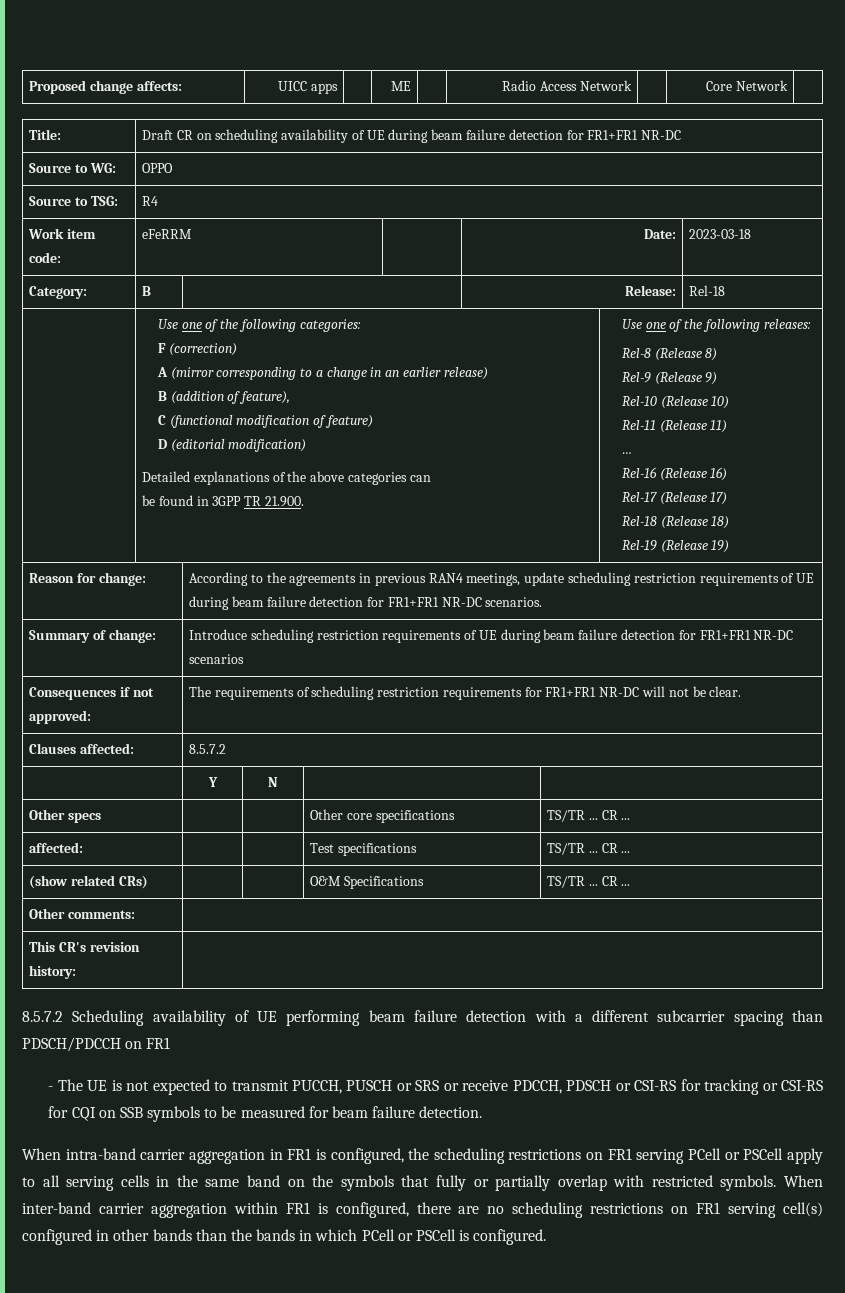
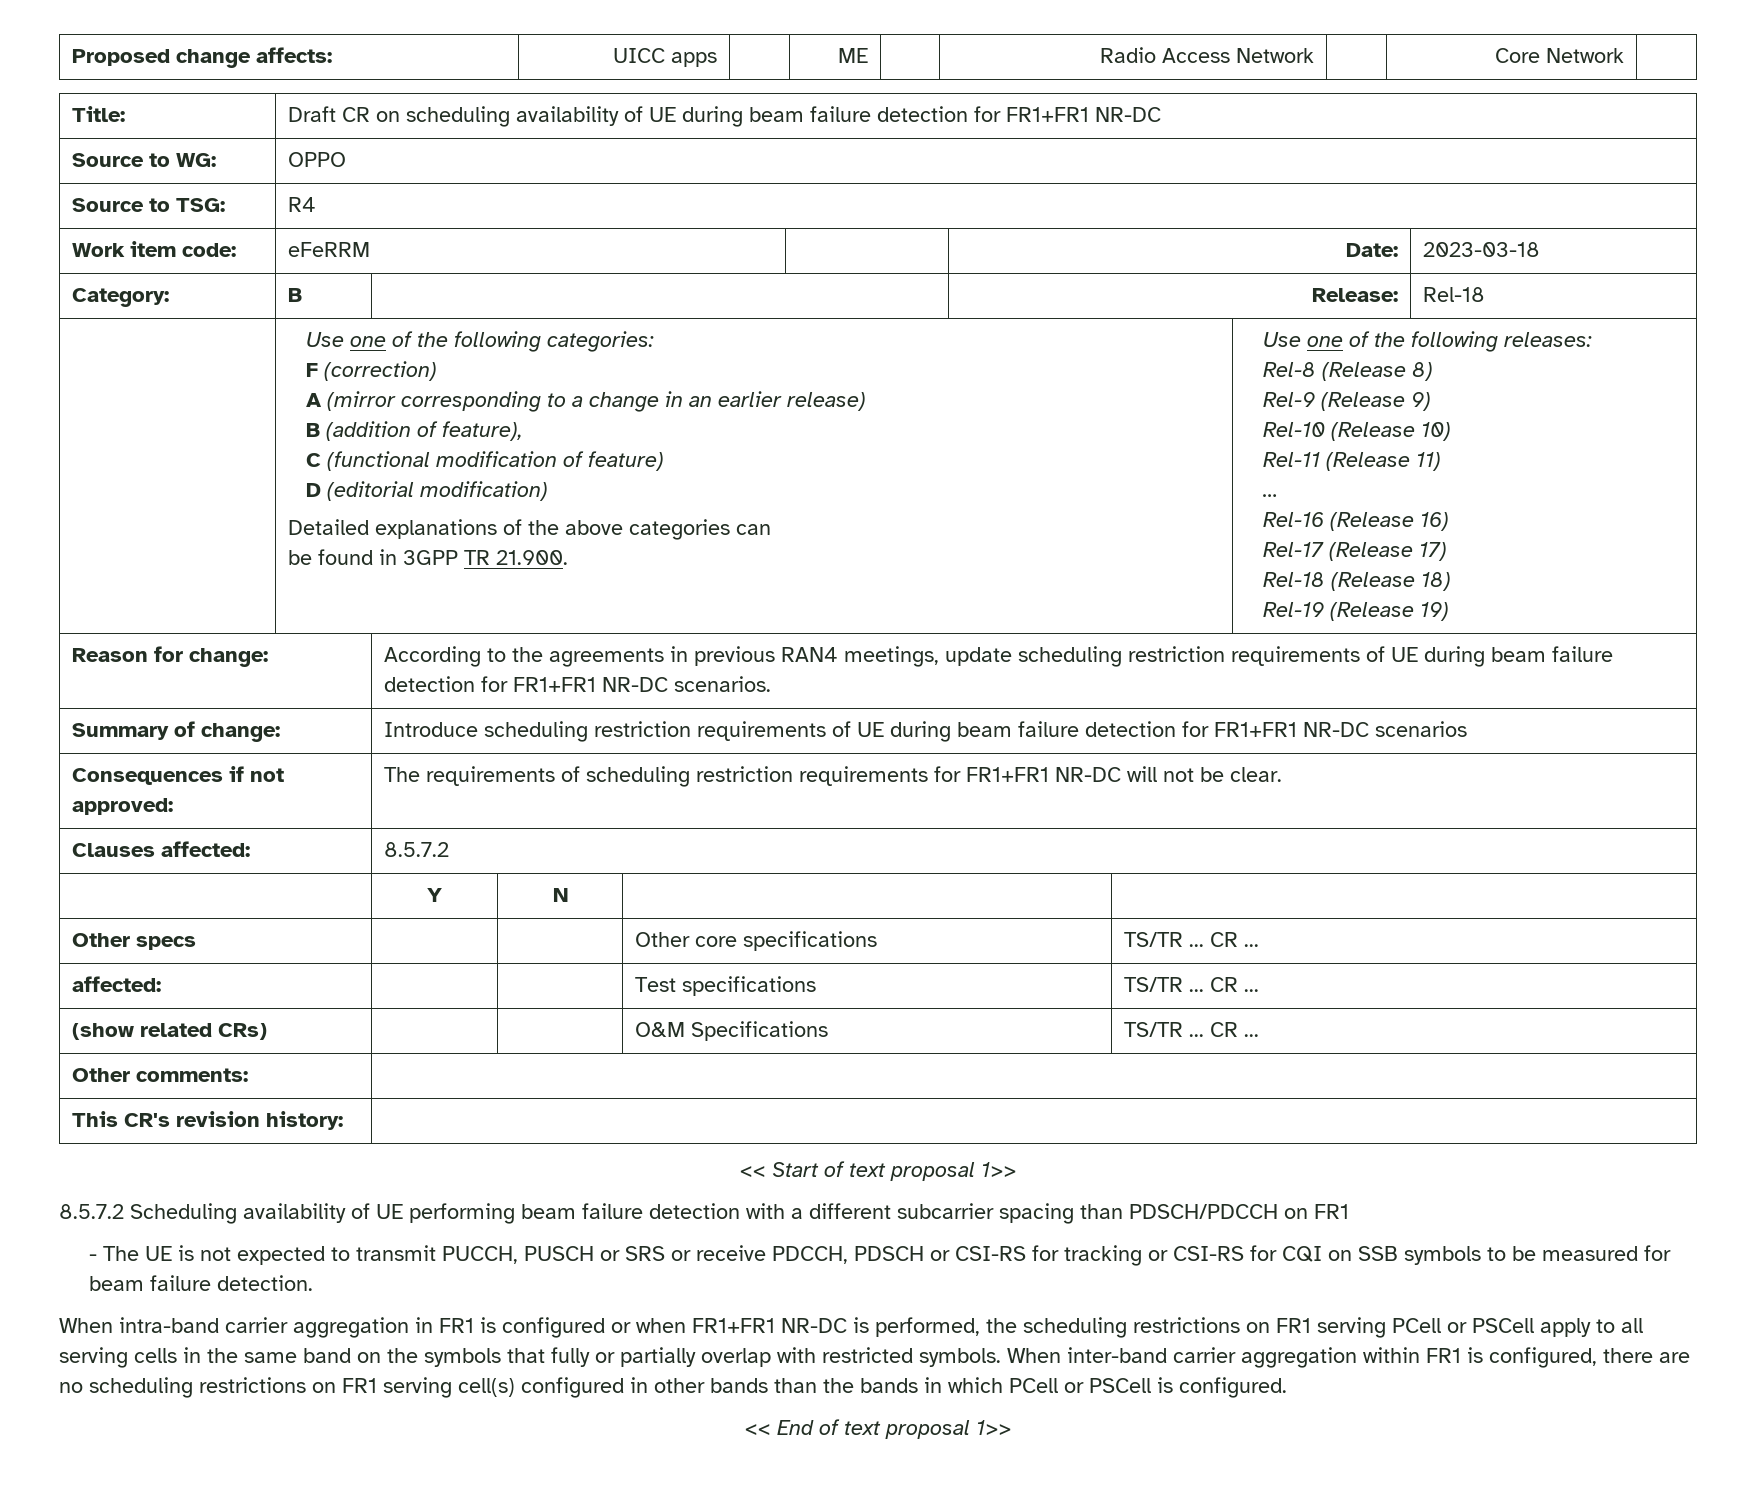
(77, 972) none -> [740,1161,1016,1181] // << Start of text proposal 1>>
[330,1148,404,1164] configured, -> [502,1317,980,1338] configured or when FR1+FR1 NR-DC is performed,
(547, 1237) none -> [745,1419,1011,1439] // << End of text proposal 1>>

